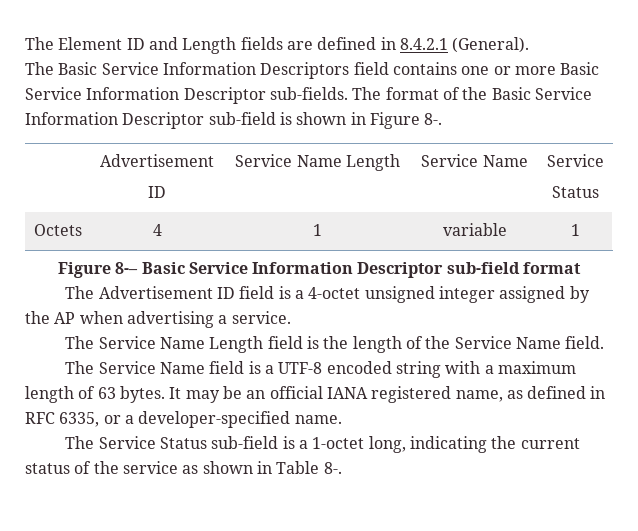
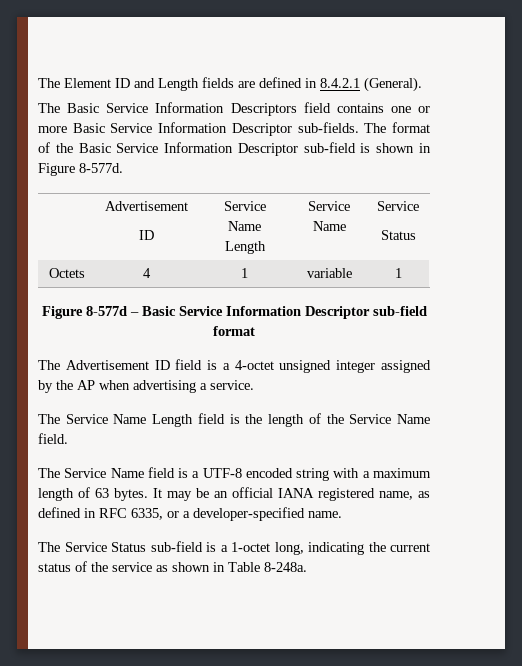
[424,113,443,125] 8-. -> [79,163,123,173] 8-577d.
[115,262,139,274] 8-– -> [85,306,139,316] 8-577d –
[323,462,342,474] 8-. -> [264,562,307,572] 8-248a.

